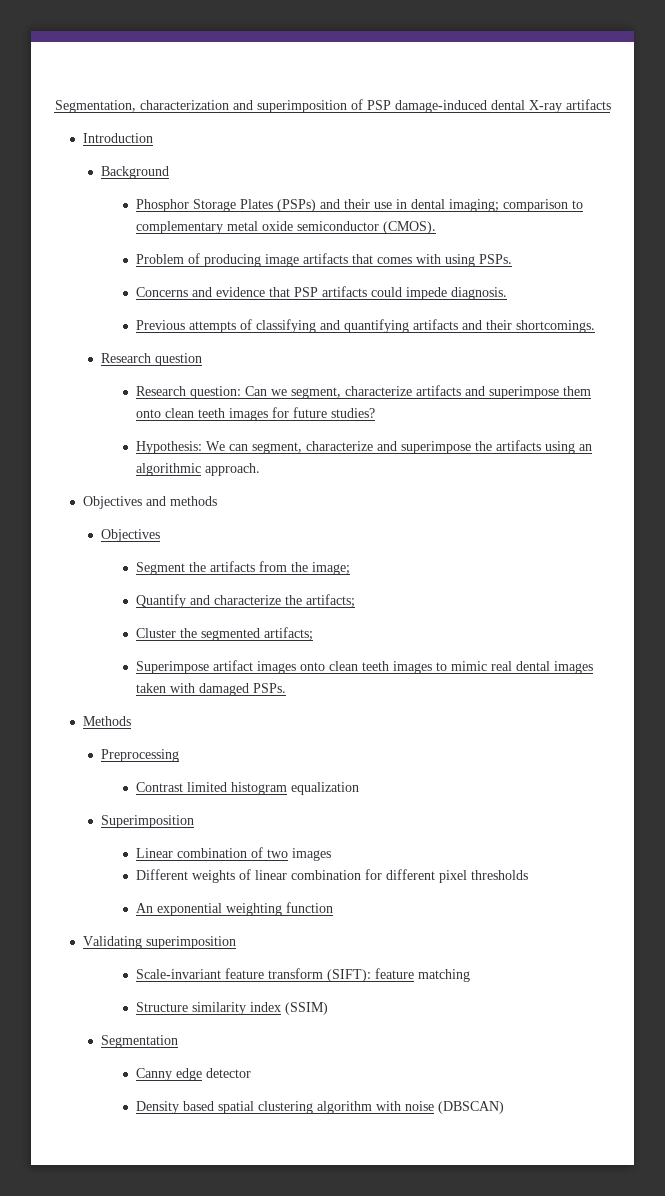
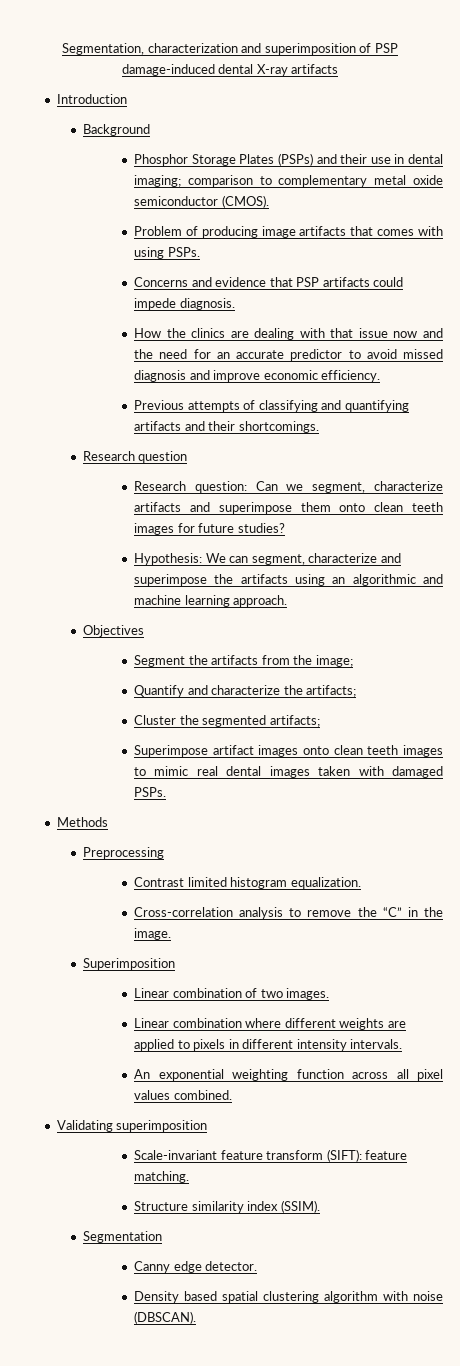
(507, 293) none -> [134,328,443,340] [134,349,444,361] [134,370,381,382] // How the clinics are dealing with that issue now and the need for an accurate predictor to avoid missed diagnosis and improve economic efficiency.
[204,463,260,476] [83,496,218,509] approach. // Objectives and methods -> [422,574,443,584] [134,595,288,607] and machine learning approach.
[290,782,359,795] equalization -> [290,877,361,889] [134,907,444,919] [134,928,172,940] equalization. // Cross-correlation analysis to remove the “C” in the image.
[291,848,331,861] [135,869,528,883] images // Different weights of linear combination for different pixel thresholds -> [286,988,330,1000] [134,1018,406,1030] [134,1039,403,1051] images. // Linear combination where different weights are applied to pixels in different intensity intervals.
(333, 907) none -> [352,1069,443,1081] [134,1090,232,1100] across all pixel values combined.
[417,969,470,982] matching -> [134,1171,190,1183] matching.
[284,1002,328,1015] (SSIM) -> [280,1200,320,1213] (SSIM).
[205,1068,251,1078] detector -> [205,1261,258,1271] detector.
[437,1101,504,1114] (DBSCAN) -> [134,1311,197,1324] (DBSCAN).

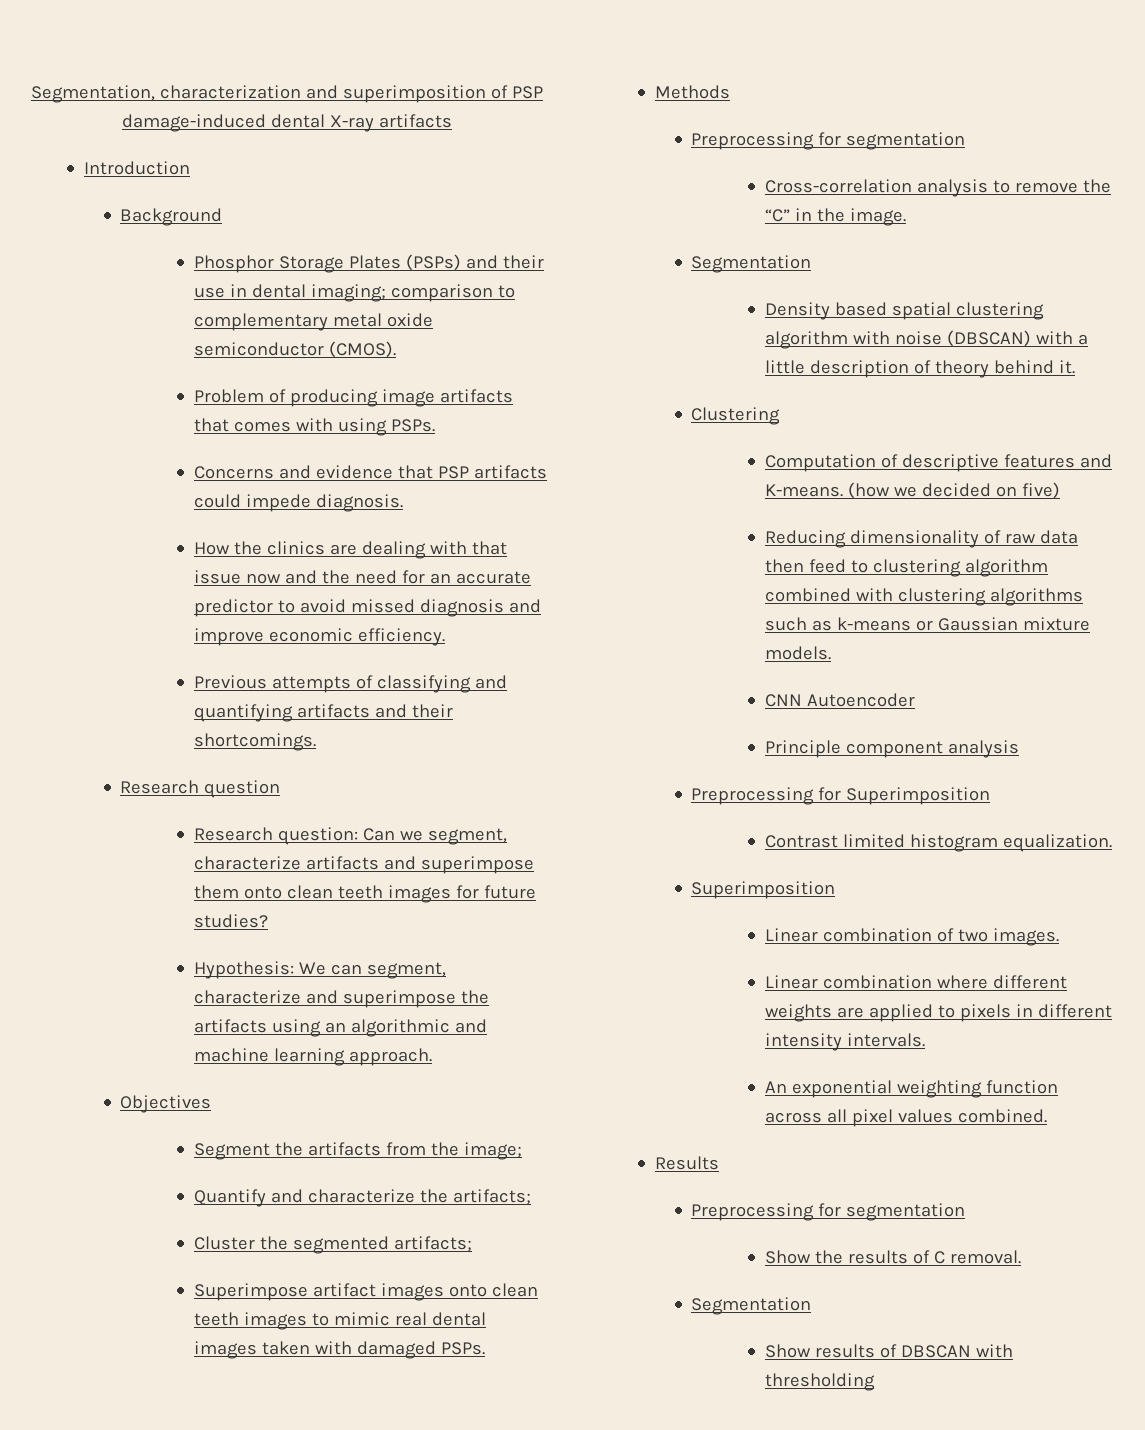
[134,877,361,889] // Contrast limited histogram equalization. -> [818,132,966,150] for segmentation
(172, 934) none -> [691,255,812,273] [764,302,1044,320] [764,330,1088,349] [764,360,1075,378] [691,407,781,425] [764,454,1112,472] [764,482,1060,499] [764,530,1078,548] [764,559,1048,577] [764,588,1083,606] [764,617,1090,631] [764,646,831,660] [764,693,915,707] [764,740,1019,758] [691,787,991,805] [764,834,1112,852] // Segmentation // Density based spatial clustering algorithm with noise (DBSCAN) with a little description of theory behind it. // Clustering // Computation of descriptive features and K-means. (how we decided on five) // Reducing dimensionality of raw data then feed to clustering algorithm combined with clustering algorithms such as k-means or Gaussian mixture models. // CNN Autoencoder // Principle component analysis // Preprocessing for Superimposition // Contrast limited histogram equalization.
[56,1120,208,1132] [134,1149,408,1162] [134,1171,190,1183] [134,1200,320,1213] [82,1231,162,1243] [134,1261,258,1273] [134,1291,443,1303] [134,1311,197,1324] Validating superimposition // Scale-invariant feature transform (SIFT): feature matching. // Structure similarity index (SSIM). // Segmentation // Canny edge detector. // Density based spatial clustering algorithm with noise (DBSCAN). -> [654,1156,719,1170] [691,1203,966,1221] [764,1250,1021,1264] [691,1297,812,1315] [764,1344,1013,1358] [764,1373,875,1391] Results // Preprocessing for segmentation // Show the results of C removal. // Segmentation // Show results of DBSCAN with thresholding

